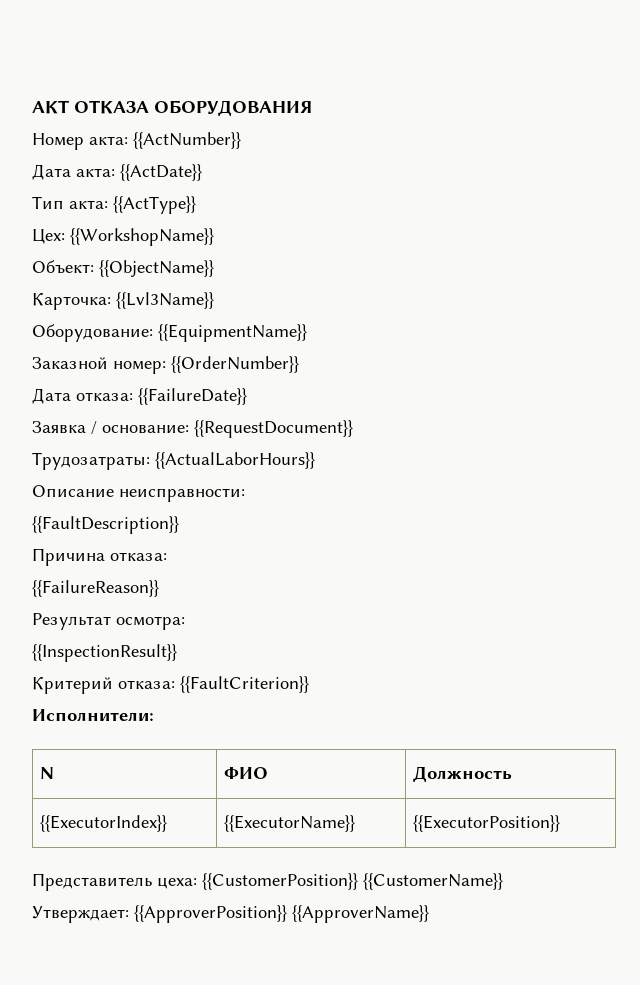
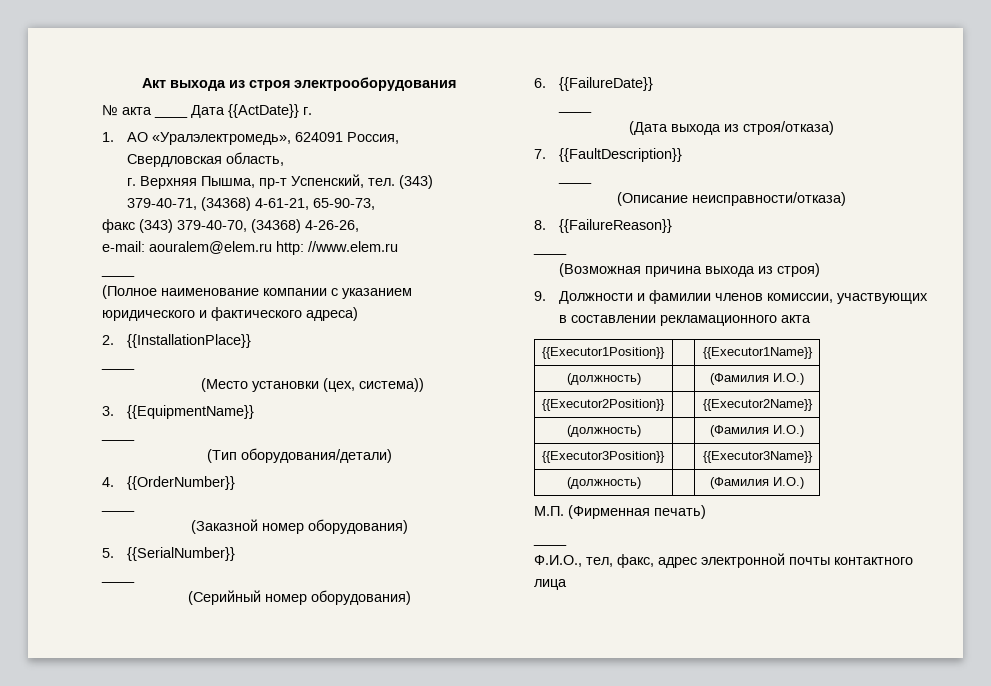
[32,100,312,116] [32,132,241,150] [32,164,202,181] [32,196,196,214] [32,228,214,246] [32,260,214,277] [32,292,214,310] [32,324,307,342] [32,356,299,374] [32,388,247,405] [32,420,353,438] [32,452,315,470] [32,485,245,502] [32,516,179,534] [32,548,167,566] [32,580,159,597] [32,613,185,630] [32,644,177,662] [32,676,309,694] [32,709,154,721] [39,767,54,779] [223,767,268,779] [412,766,512,782] [39,815,167,832] [223,815,355,832] [412,815,560,832] [32,873,503,891] [32,905,429,923] АКТ ОТКАЗА ОБОРУДОВАНИЯ // Номер акта: {{ActNumber}} // Дата акта: {{ActDate}} // Тип акта: {{ActType}} // Цех: {{WorkshopName}} // Объект: {{ObjectName}} // Карточка: {{Lvl3Name}} // Оборудование: {{EquipmentName}} // Заказной номер: {{OrderNumber}} // Дата отказа: {{FailureDate}} // Заявка / основание: {{RequestDocument}} // Трудозатраты: {{ActualLaborHours}} // Описание неисправности: // {{FaultDescription}} // Причина отказа: // {{FailureReason}} // Результат осмотра: // {{InspectionResult}} // Критерий отказа: {{FaultCriterion}} // Исполнители: // N | ФИО | Должность // {{ExecutorIndex}} | {{ExecutorName}} | {{ExecutorPosition}} // Представитель цеха: {{CustomerPosition}} {{CustomerName}} // Утверждает: {{ApproverPosition}} {{ApproverName}} -> [142,77,456,91] [102,105,152,116] [154,104,312,118] [102,132,399,145] [126,152,284,167] [126,174,433,189] [126,197,375,211] [102,219,359,233] [102,241,398,255] [101,274,135,277] [102,285,412,299] [102,307,358,321] [102,334,251,348] [101,367,135,370] [200,378,424,392] [102,405,254,419] [101,438,135,441] [206,448,392,463] [102,476,235,490] [101,509,135,512] [190,519,408,534] [102,547,235,561] [101,580,135,583] [187,590,411,605] [534,77,653,91] [557,110,592,113] [628,121,834,135] [534,148,682,162] [557,181,592,184] [616,192,846,206] [534,219,672,233] [533,252,567,255] [558,263,820,277] [534,290,928,304] [558,315,811,326] [541,347,665,359] [702,347,813,359] [566,373,641,385] [710,373,804,385] [541,399,665,411] [702,399,813,411] [566,425,641,437] [710,425,804,437] [541,451,665,463] [702,451,813,463] [566,477,641,489] [710,477,804,489] [534,505,706,519] [533,543,567,546] [534,553,913,568] [534,579,567,590] Акт выхода из строя электрооборудования // № акта ____ Дата {{ActDate}} г. // 1. АО «Уралэлектромедь», 624091 Россия, Свердловская область, // г. Верхняя Пышма, пр-т Успенский, тел. (343) 379-40-71, (34368) 4-61-21, 65-90-73, // факс (343) 379-40-70, (34368) 4-26-26, // e-mail: aouralem@elem.ru http: //www.elem.ru // ____ // (Полное наименование компании с указанием юридического и фактического адреса) // 2. {{InstallationPlace}} // ____ // (Место установки (цех, система)) // 3. {{EquipmentName}} // ____ // (Тип оборудования/детали) // 4. {{OrderNumber}} // ____ // (Заказной номер оборудования) // 5. {{SerialNumber}} // ____ // (Серийный номер оборудования) // 6. {{FailureDate}} // ____ // (Дата выхода из строя/отказа) // 7. {{FaultDescription}} // ____ // (Описание неисправности/отказа) // 8. {{FailureReason}} // ____ // (Возможная причина выхода из строя) // 9. Должности и фамилии членов комиссии, участвующих в составлении рекламационного акта // {{Executor1Position}} | | {{Executor1Name}} // (должность) | | (Фамилия И.О.) // {{Executor2Position}} | | {{Executor2Name}} // (должность) | | (Фамилия И.О.) // {{Executor3Position}} | | {{Executor3Name}} // (должность) | | (Фамилия И.О.) // М.П. (Фирменная печать) // ____ // Ф.И.О., тел, факс, адрес электронной почты контактного лица

